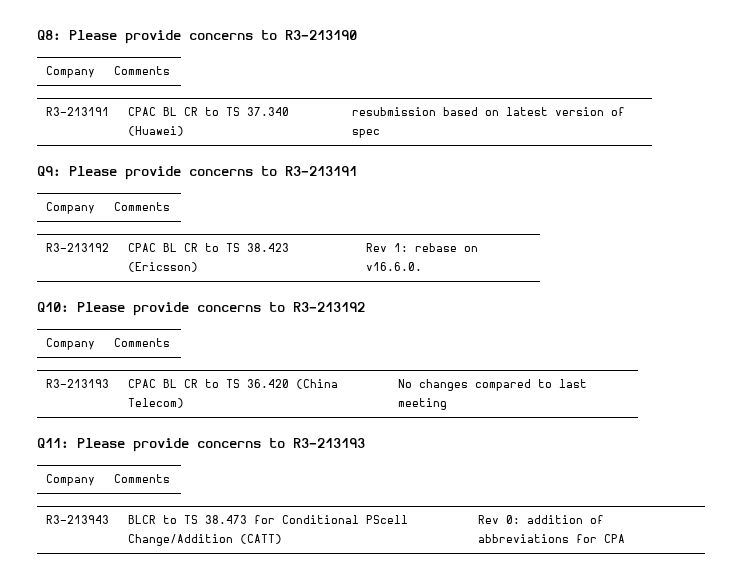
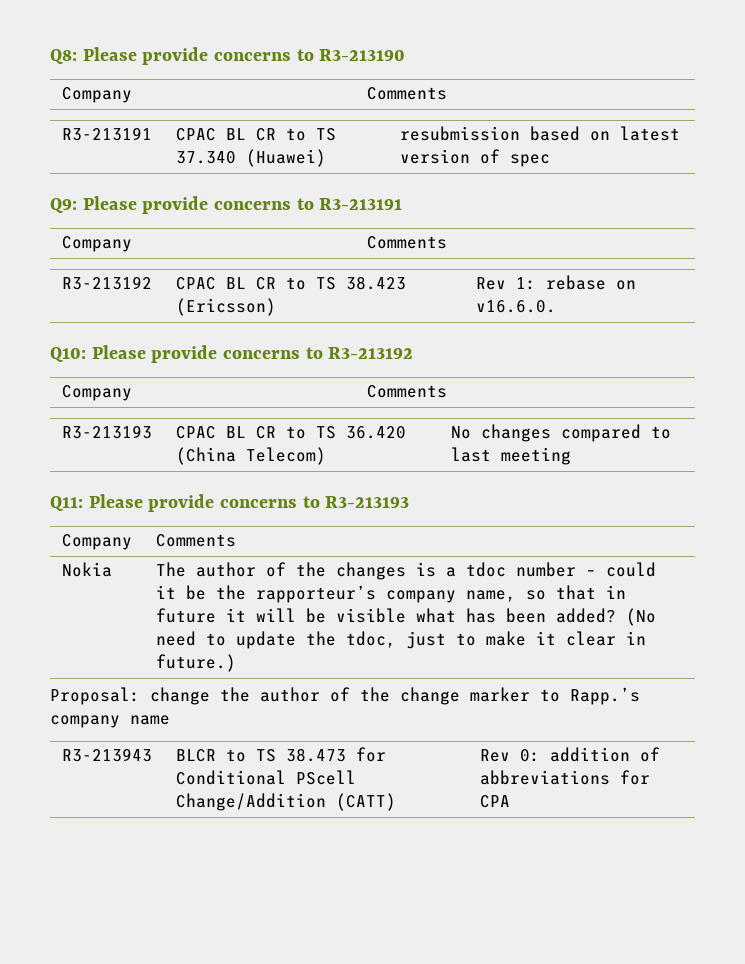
(171, 478) none -> [61,562,112,577] [155,562,656,580] [155,585,626,603] [155,608,656,626] [155,631,646,649] [155,654,236,672] [50,687,640,705] [50,715,170,728] // Nokia | The author of the changes is a tdoc number – could it be the rapporteur’s company name, so that in future it will be visible what has been added? (No need to update the tdoc, just to make it clear in future.) // Proposal: change the author of the change marker to Rapp.’s company name

